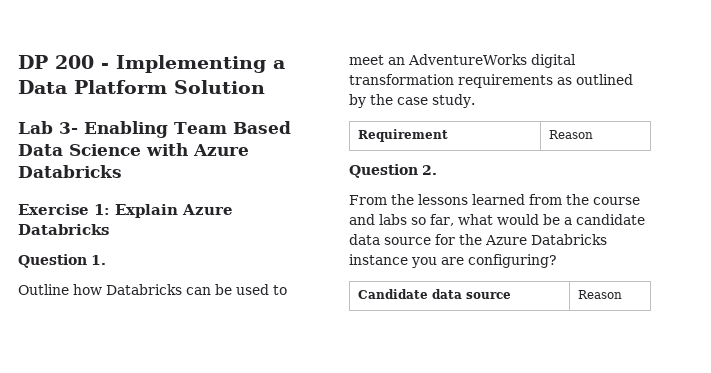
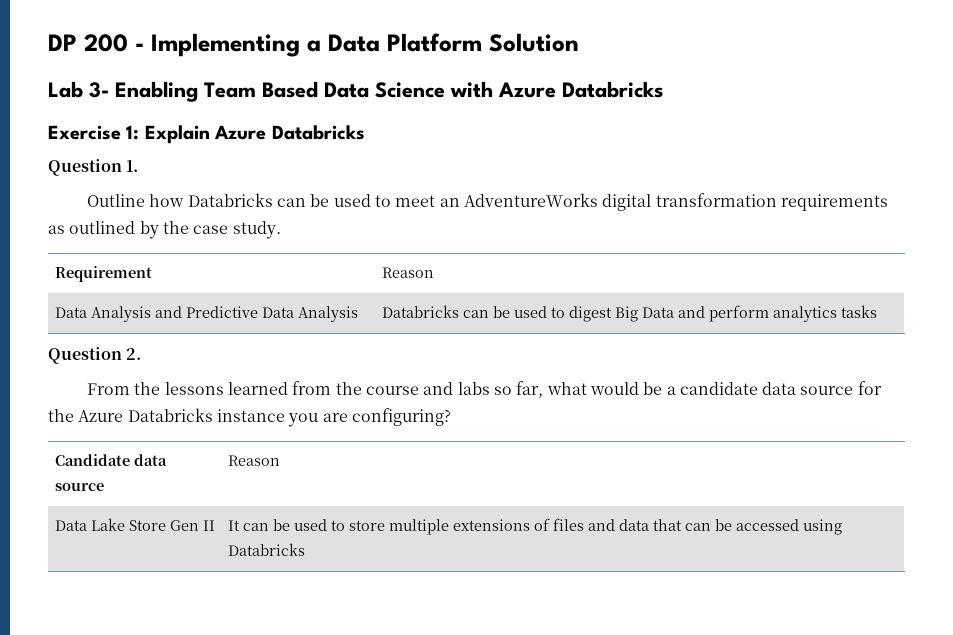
(593, 134) none -> [54,306,358,322] [381,305,877,322] // Data Analysis and Predictive Data Analysis | Databricks can be used to digest Big Data and perform analytics tasks
(622, 294) none -> [54,518,215,531] [227,518,842,535] [227,543,305,556] // Data Lake Store Gen II | It can be used to store multiple extensions of files and data that can be accessed using Databricks

